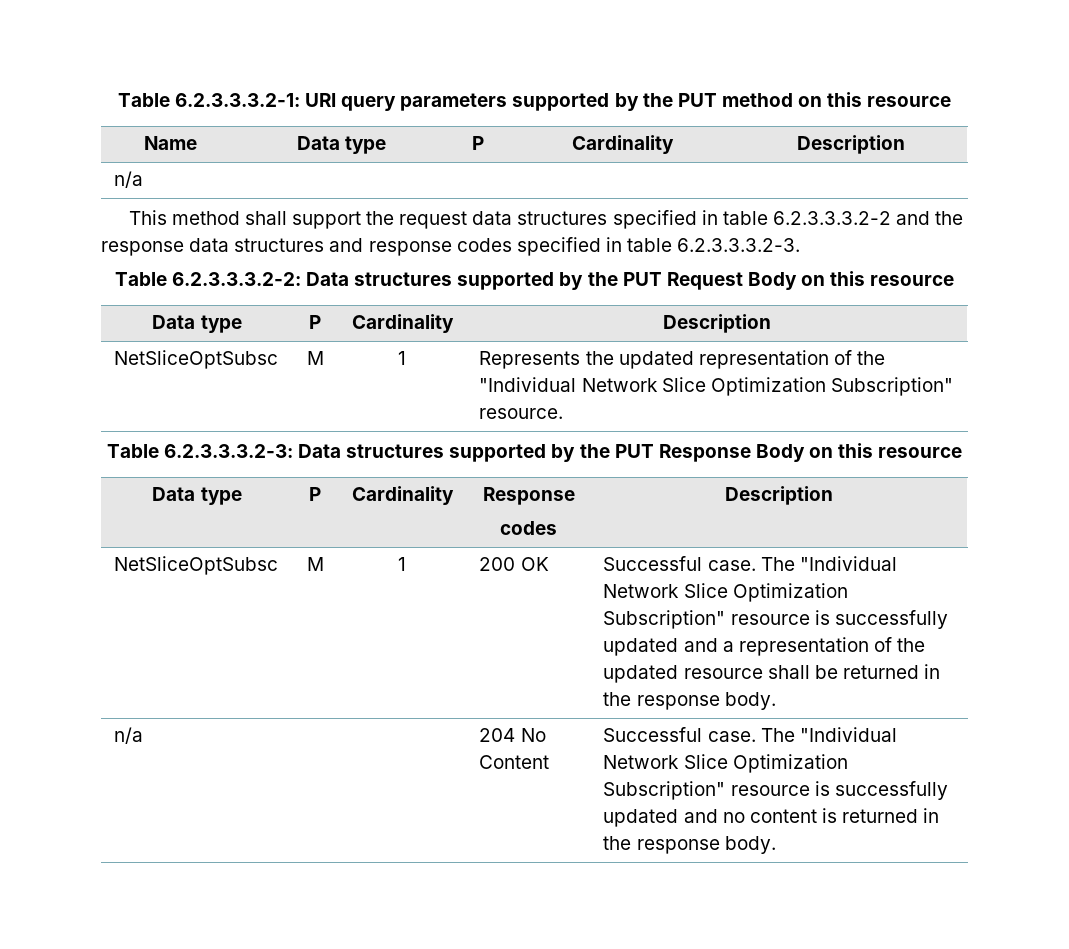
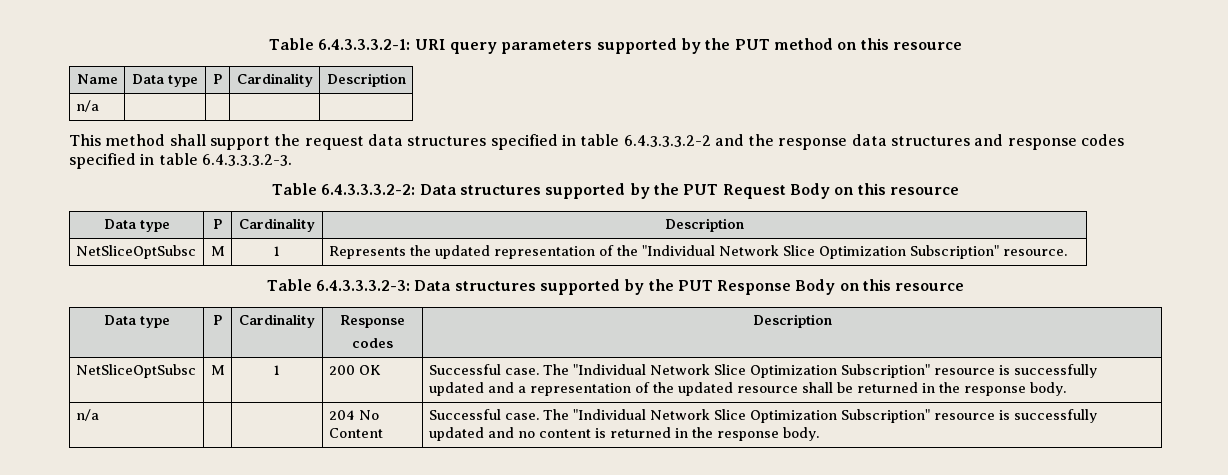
[117,93,300,107] Table 6.2.3.3.3.2-1: -> [269,38,411,50] Table 6.4.3.3.3.2-1:
[773,211,892,225] 6.2.3.3.3.2-2 -> [623,135,711,147] 6.4.3.3.3.2-2
[677,238,801,252] [114,272,301,286] 6.2.3.3.3.2-3. // Table 6.2.3.3.3.2-2: -> [201,154,292,166] [272,183,416,195] 6.4.3.3.3.2-3. // Table 6.4.3.3.3.2-2:
[163,444,293,458] 6.2.3.3.3.2-3: -> [315,280,410,291] 6.4.3.3.3.2-3:

